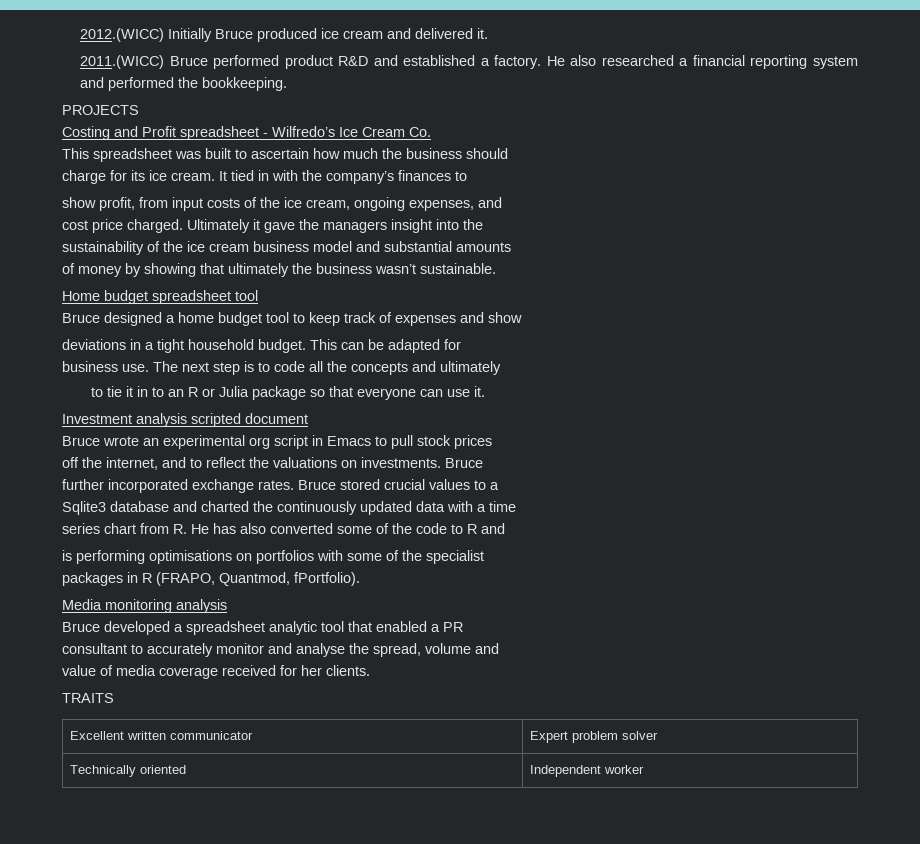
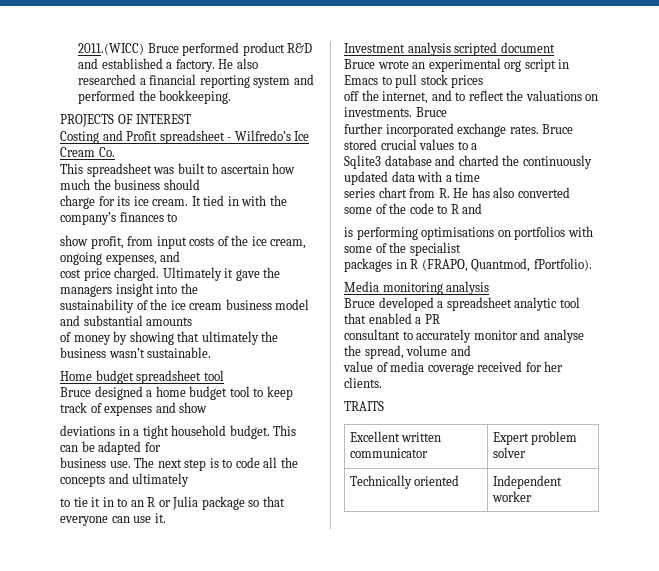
[80,28,489,42] 2012.(WICC) Initially Bruce produced ice cream and delivered it. // -> (78, 49) none
(139, 110) none -> [117,114,192,124] OF INTEREST

